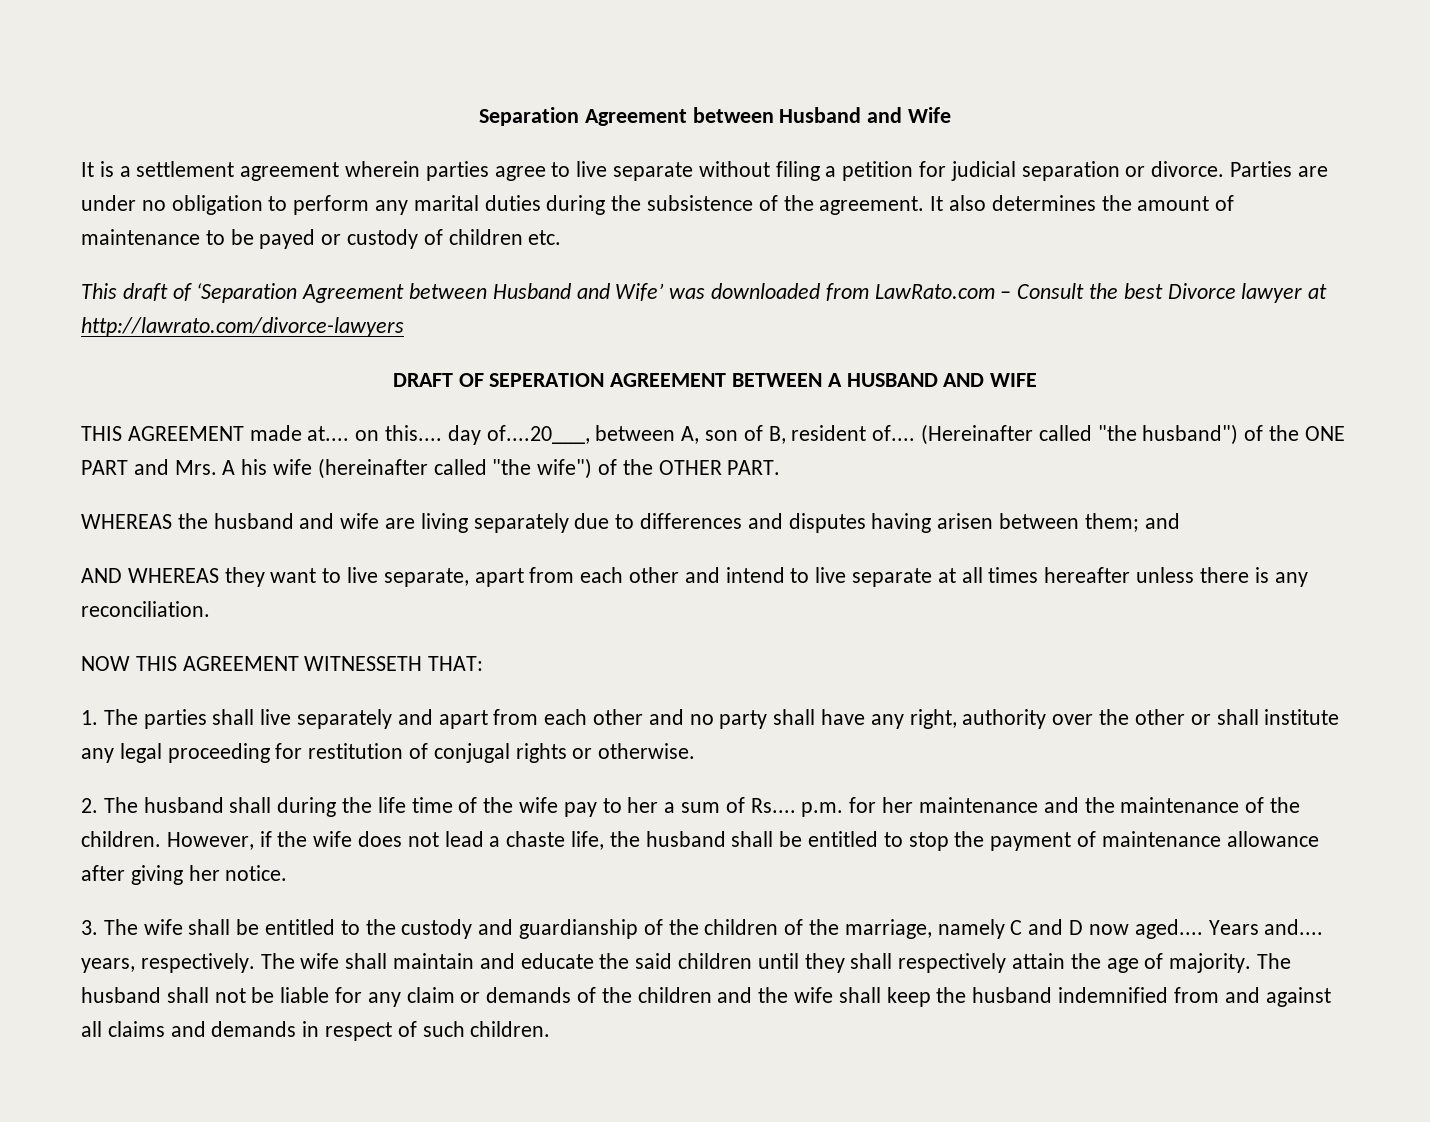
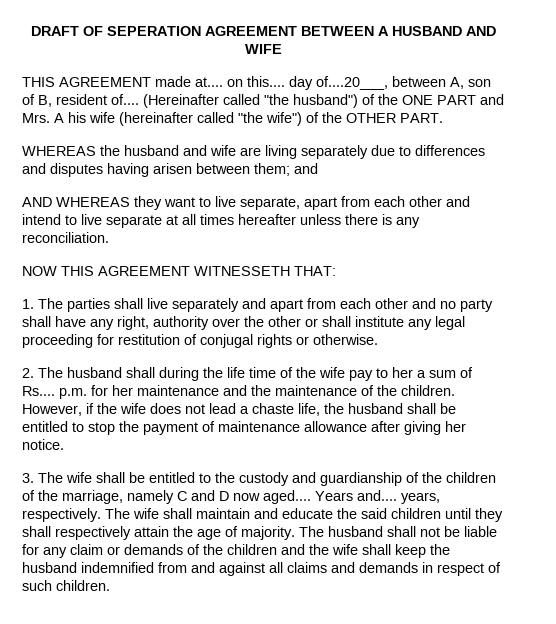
[478,107,952,126] [81,161,1328,181] [81,195,1235,215] [81,229,562,249] [81,283,1328,303] [81,317,404,337] Separation Agreement between Husband and Wife // It is a settlement agreement wherein parties agree to live separate without filing a petition for judicial separation or divorce. Parties are under no obligation to perform any marital duties during the subsistence of the agreement. It also determines the amount of maintenance to be payed or custody of children etc. // This draft of ‘Separation Agreement between Husband and Wife’ was downloaded from LawRato.com – Consult the best Divorce lawyer at http://lawrato.com/divorce-lawyers // -> (30, 31) none

